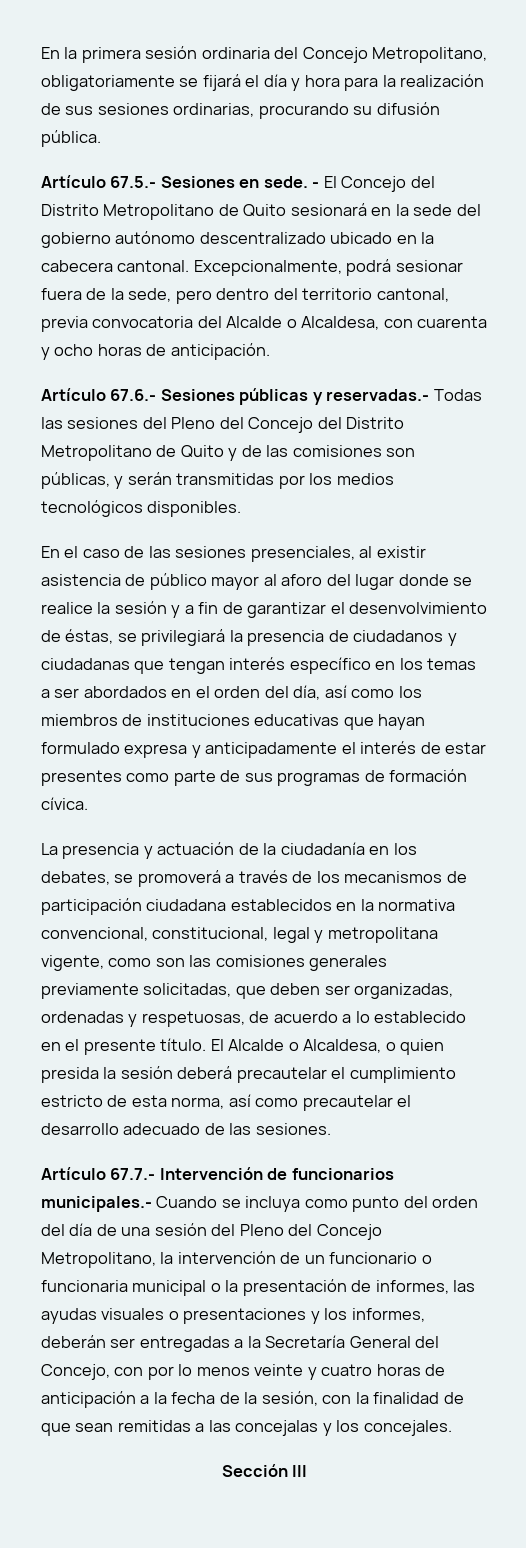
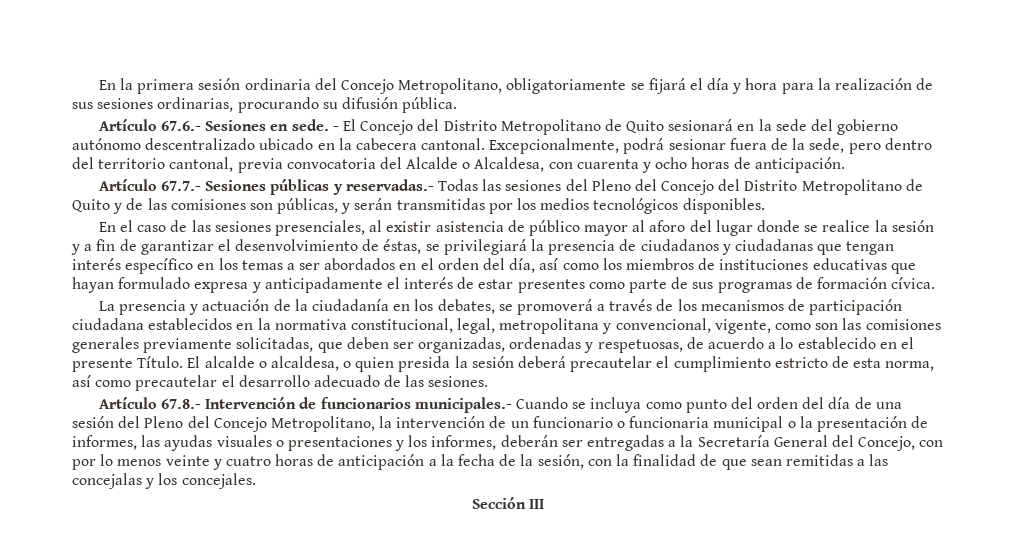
[110,176,157,188] 67.5.- -> [161,121,202,131] 67.6.-
[110,389,157,401] 67.6.- -> [161,181,202,191] 67.7.-
[41,927,438,943] convencional, constitucional, legal y metropolitana -> [350,318,711,334] constitucional, legal, metropolitana y convencional,
[160,1038,382,1053] título. El Alcalde o Alcaldesa, -> [137,356,339,371] Título. El alcalde o alcaldesa,
[110,1168,156,1180] 67.7.- -> [161,399,202,409] 67.8.-

